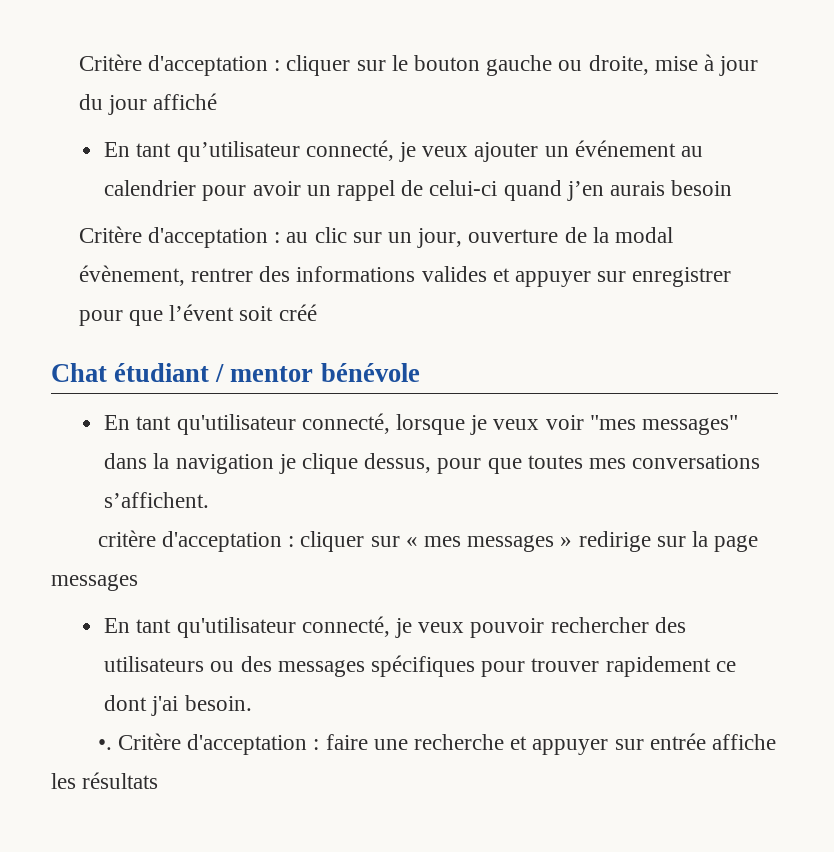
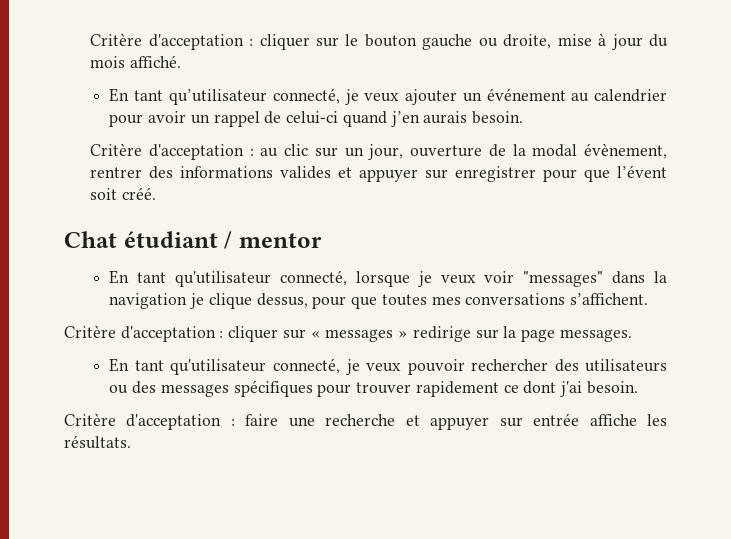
[107,93,218,115] jour affiché -> [90,55,181,68] mois affiché.
[671,180,733,196] besoin -> [472,111,524,124] besoin.
[278,304,317,321] créé -> [121,187,156,200] créé.
[320,363,420,382] bénévole -> (322, 240) none
[589,415,738,435] "mes messages" -> [523,271,604,287] "messages"
[97,530,156,547] critère -> [64,325,116,338] Critère
[424,536,462,547] mes -> (321, 334) none
[51,574,138,591] messages -> [559,329,632,342] messages.
[97,739,112,750] •. -> (638, 387) none
[82,772,159,789] résultats -> [64,435,131,449] résultats.

